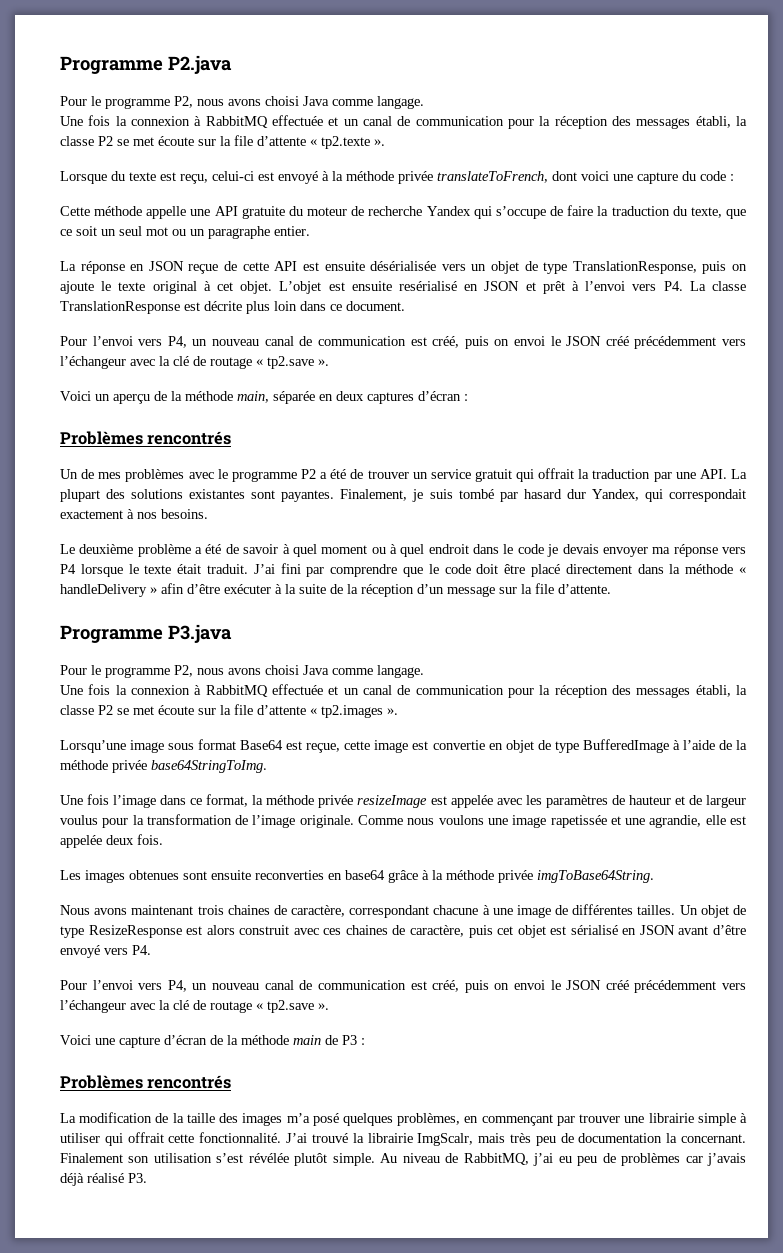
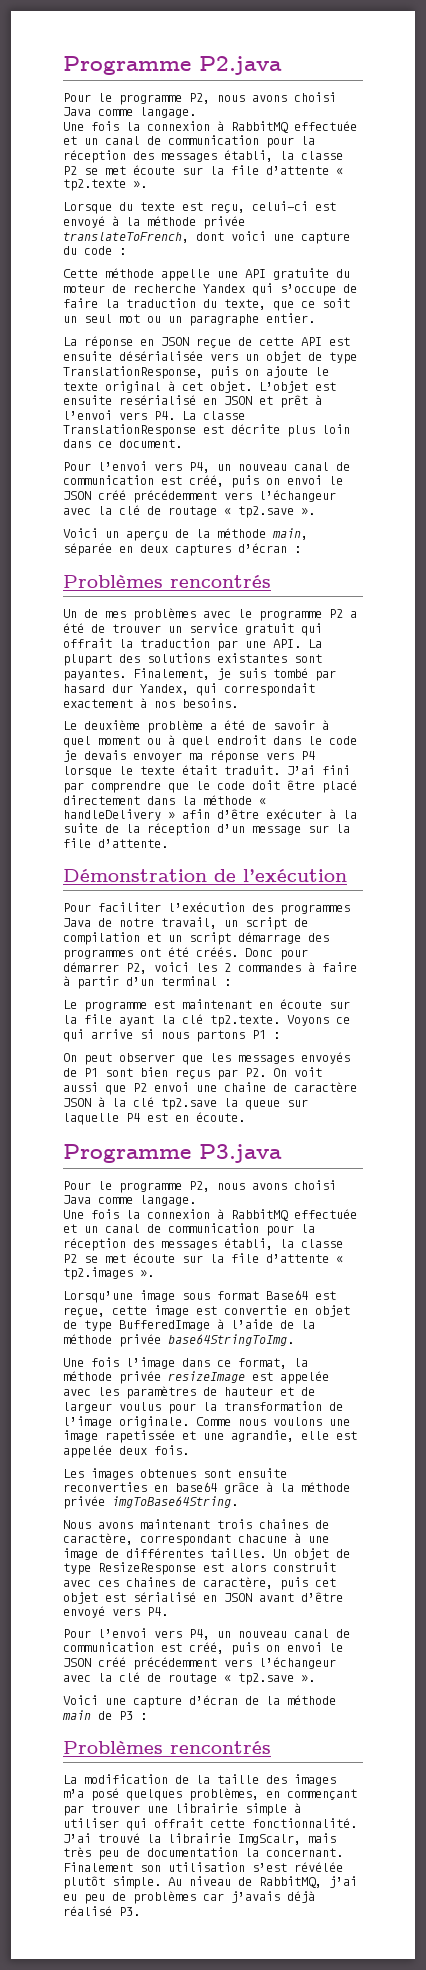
(611, 589) none -> [63,869,347,882] [63,902,350,915] [63,917,308,930] [63,932,329,945] [63,947,308,960] [63,962,357,974] [63,976,231,989] [63,999,350,1012] [63,1014,350,1027] [63,1029,280,1042] [63,1052,350,1065] [63,1067,322,1080] [63,1082,357,1095] [63,1097,308,1110] [63,1112,245,1125] // Démonstration de l’exécution // Pour faciliter l’exécution des programmes Java de notre travail, un script de compilation et un script démarrage des programmes ont été créés. Donc pour démarrer P2, voici les 2 commandes à faire à partir d’un terminal : // Le programme est maintenant en écoute sur la file ayant la clé tp2.texte. Voyons ce qui arrive si nous partons P1 : // On peut observer que les messages envoyés de P1 sont bien reçus par P2. On voit aussi que P2 envoi une chaine de caractère JSON à la clé tp2.save la queue sur laquelle P4 est en écoute.

